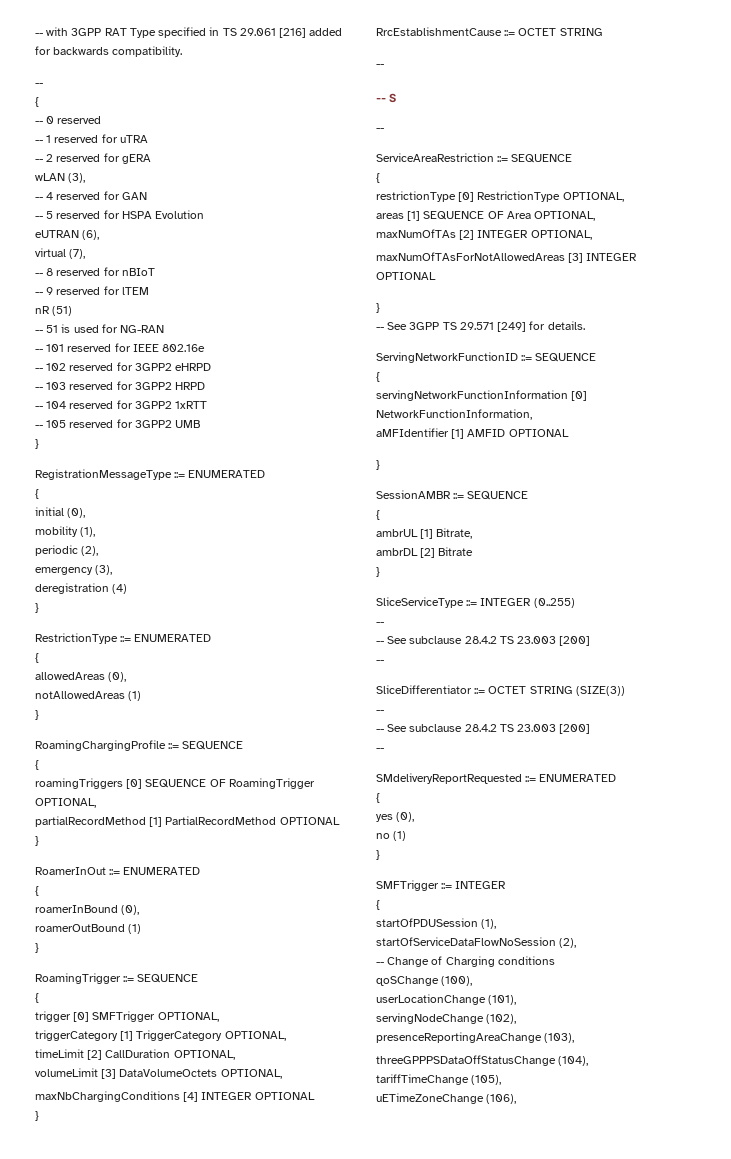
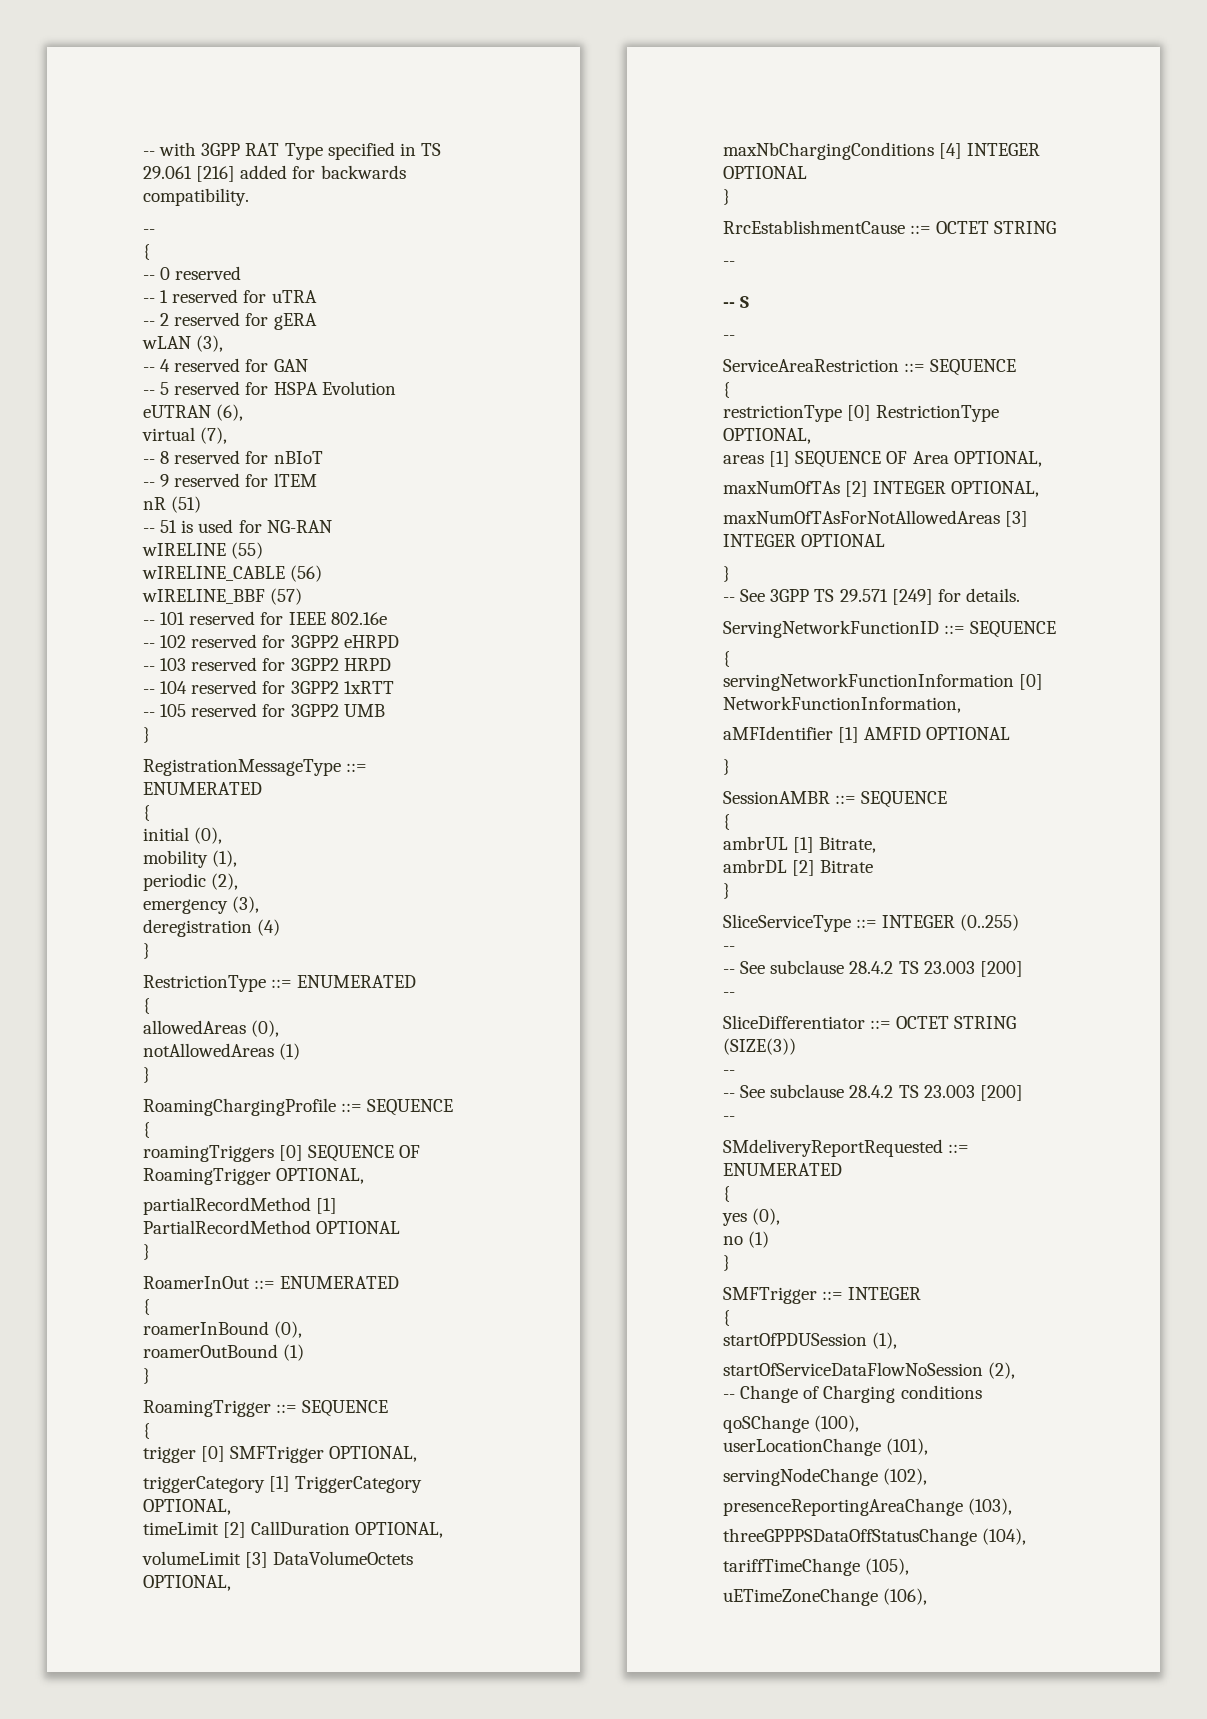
(165, 329) none -> [142,542,264,559] [142,565,323,582] [142,588,303,605] // wIRELINE (55) // wIRELINE_CABLE (56) // wIRELINE_BBF (57)

